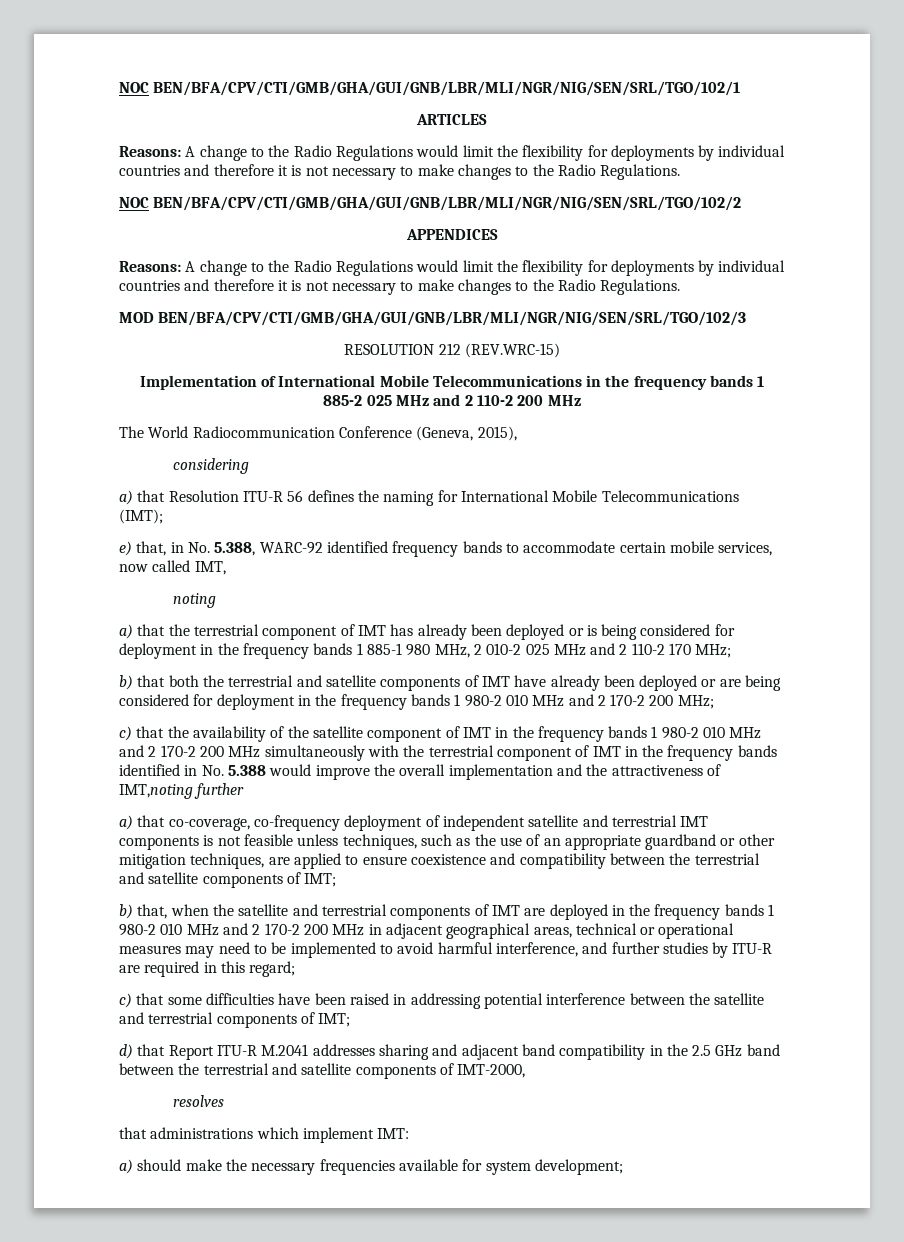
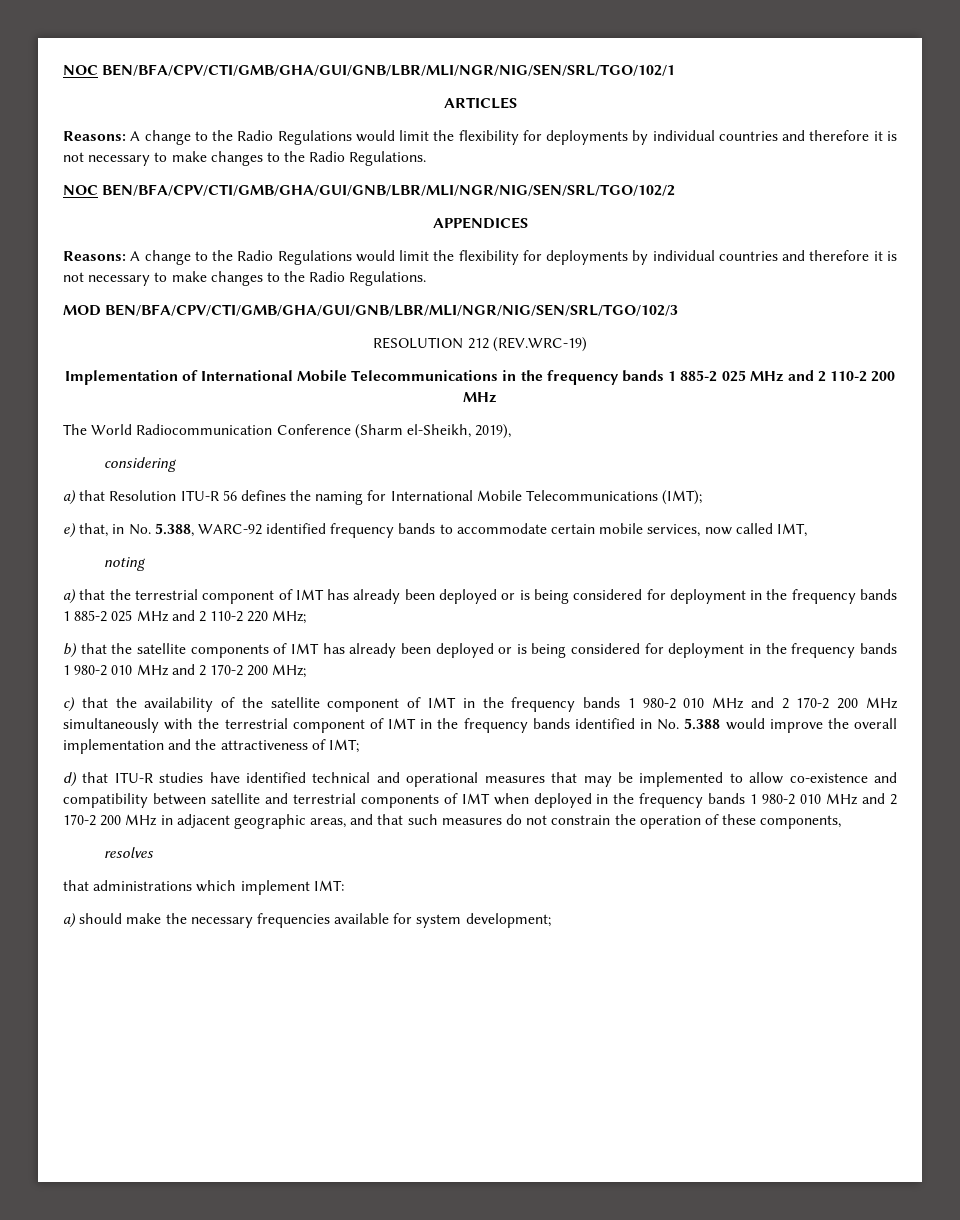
[464,343,560,358] (REV.WRC-15) -> [492,337,587,352] (REV.WRC-19)
[416,426,517,441] (Geneva, 2015), -> [354,424,512,439] (Sharm el-Sheikh, 2019),
[366,643,692,658] 885-1 980 MHz, 2 010-2 025 MHz and 2 110-2 170 -> [74,610,269,622] 885-2 025 MHz and 2 110-2 220
[168,675,322,687] both the terrestrial and -> [111,643,133,654] the
[514,675,741,691] have already been deployed or are -> [322,643,527,658] has already been deployed or is
[119,783,245,799] [119,815,709,831] [119,834,775,850] [119,853,760,869] [119,872,337,888] [119,904,234,919] IMT,noting further // a) that co-coverage, co-frequency deployment of independent satellite and terrestrial IMT components is not feasible unless techniques, such as the use of an appropriate guardband or other mitigation techniques, are applied to ensure coexistence and compatibility between the terrestrial and satellite components of IMT; // b) that, when the -> [328,739,359,753] [63,772,897,787] [63,793,206,808] IMT; // d) that ITU-R studies have identified technical and operational measures that may be implemented to allow co-existence and compatibility between
[524,908,546,916] are -> [493,793,529,805] when
[446,923,735,939] [119,942,773,958] [119,961,296,977] [119,993,765,1009] [119,1012,351,1028] [119,1044,780,1060] [119,1063,526,1079] geographical areas, technical or operational measures may need to be implemented to avoid harmful interference, and further studies by ITU-R are required in this regard; // c) that some difficulties have been raised in addressing potential interference between the satellite and terrestrial components of IMT; // d) that Report ITU-R M.2041 addresses sharing and adjacent band compatibility in the 2.5 GHz band between the terrestrial and satellite components of IMT-2000, -> [233,814,842,829] geographic areas, and that such measures do not constrain the operation of these components,

